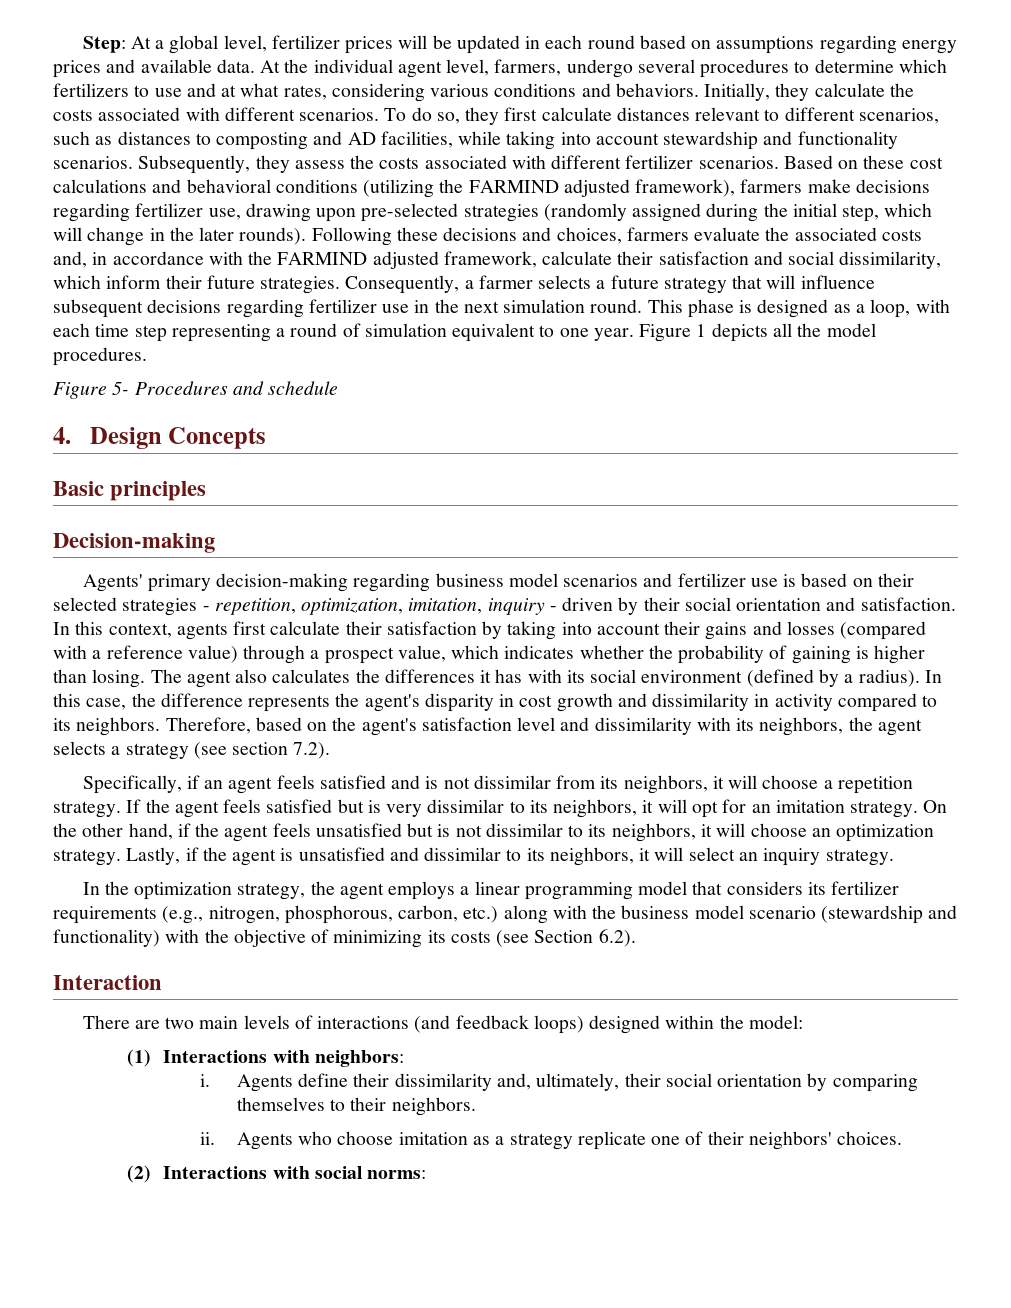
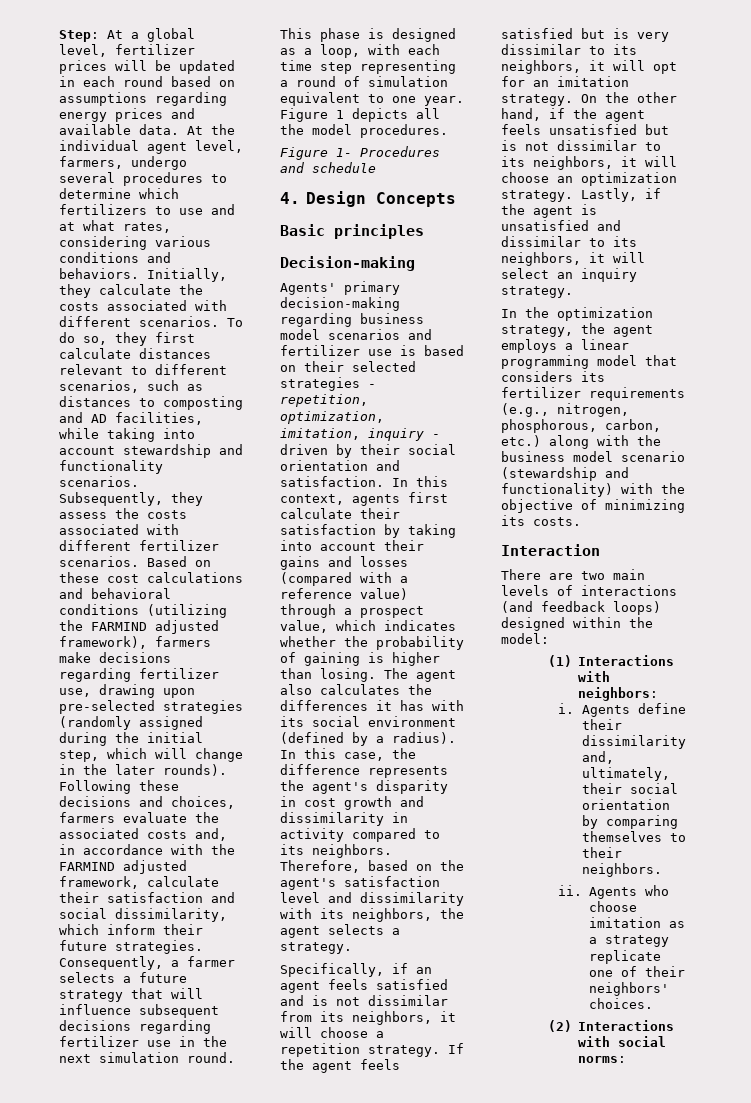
[112,382,130,395] 5- -> [336,148,352,157] 1-
[125,742,331,760] strategy (see section 7.2). -> [280,942,352,954] strategy.
[450,929,636,947] costs (see Section 6.2). -> [533,517,581,526] costs.

